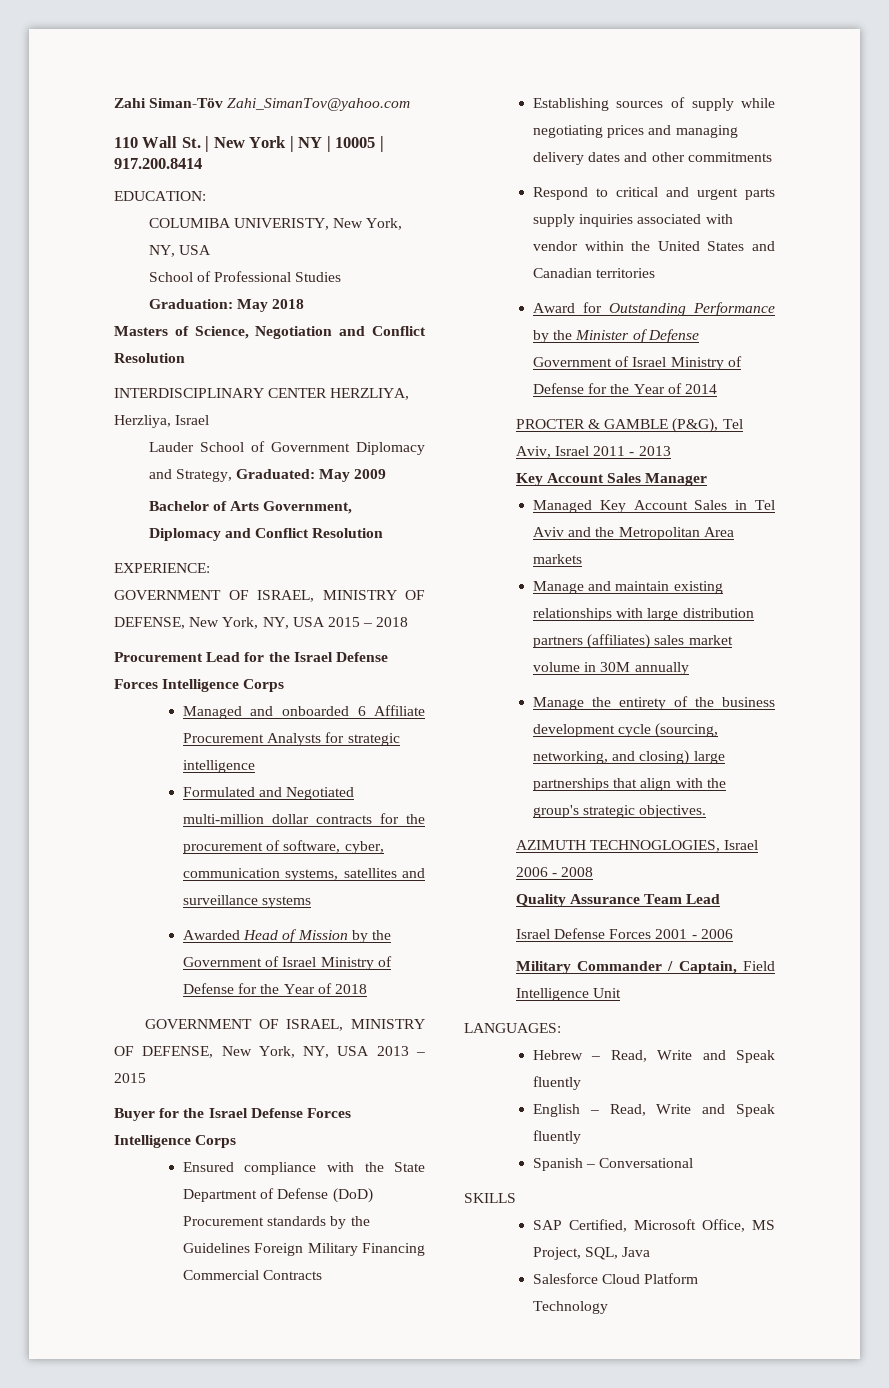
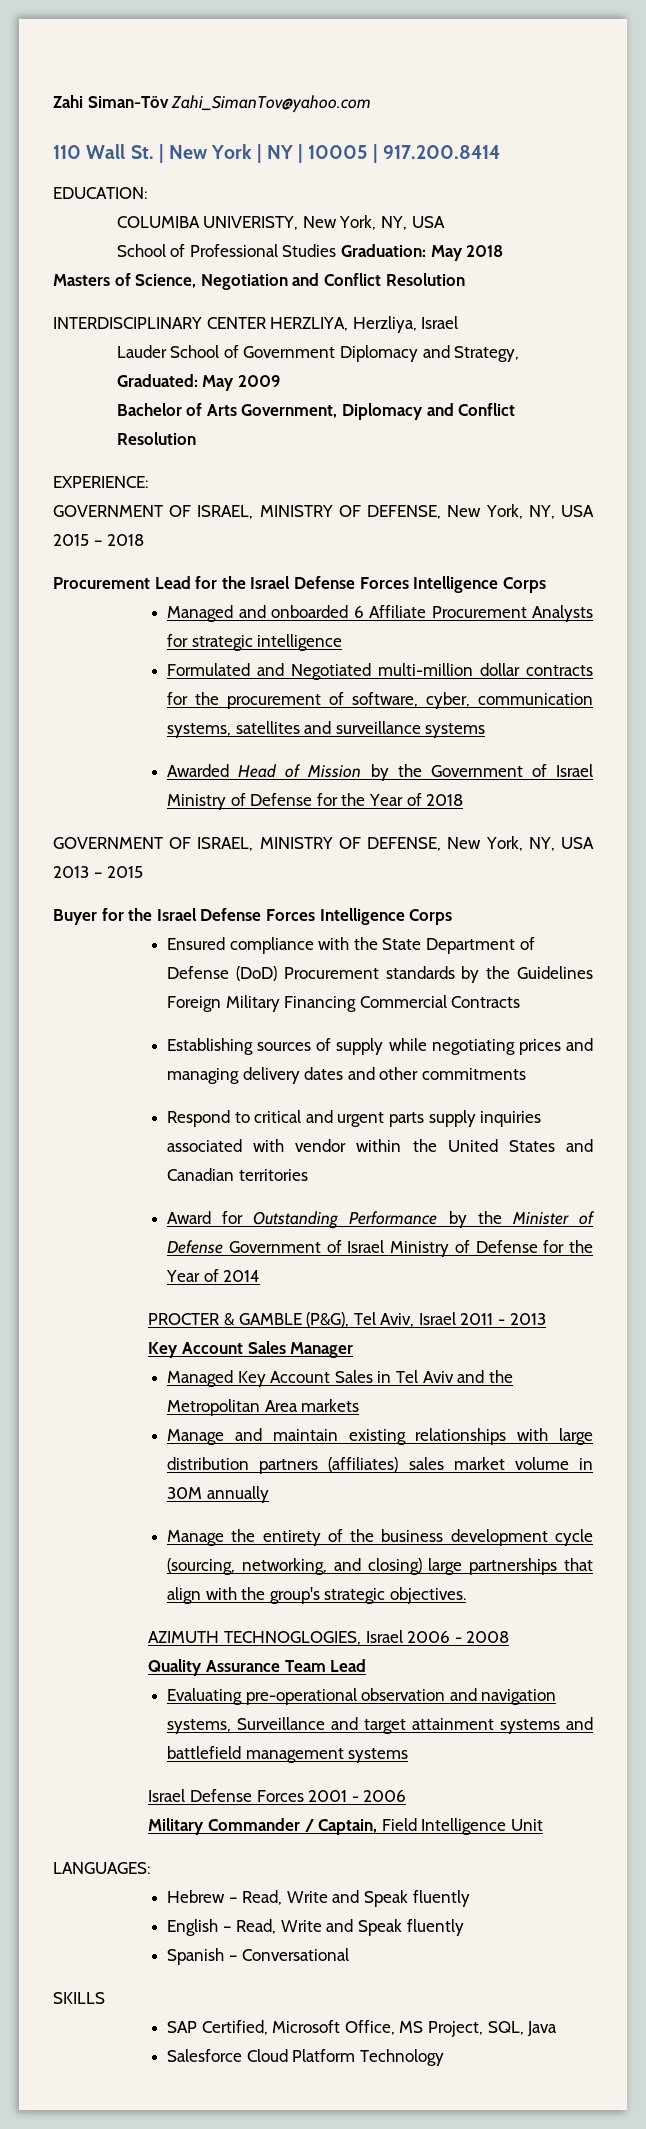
(721, 899) none -> [167,1688,557,1705] [167,1717,593,1734] [167,1746,409,1763] // Evaluating pre-operational observation and navigation systems, Surveillance and target attainment systems and battlefield management systems

